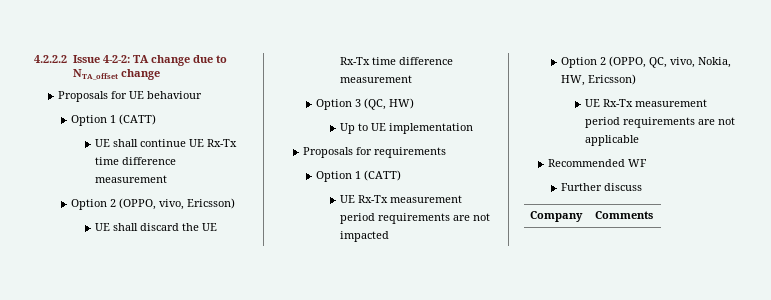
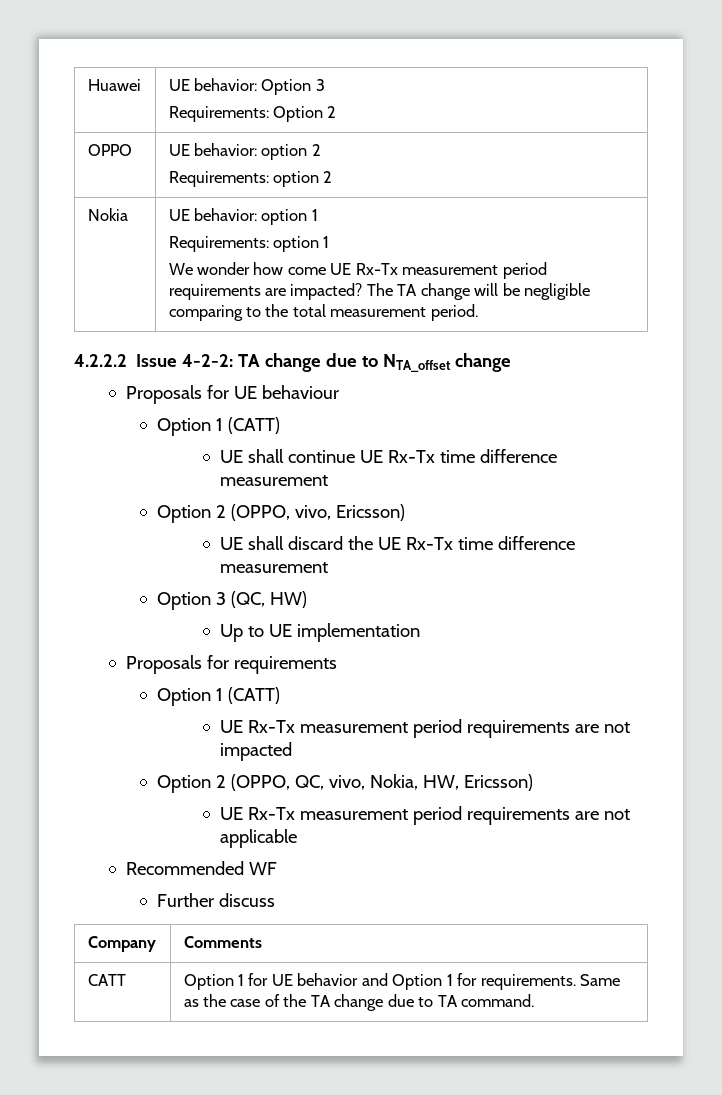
(34, 59) none -> [87,79,141,91] [168,78,325,95] [168,106,337,122] [87,144,132,156] [168,143,321,160] [168,171,333,187] [87,208,128,221] [168,208,318,225] [168,236,330,252] [168,262,547,279] [168,283,591,300] [168,304,478,321] Huawei | UE behavior: Option 3 // Requirements: Option 2 // OPPO | UE behavior: option 2 // Requirements: option 2 // Nokia | UE behavior: option 1 // Requirements: option 1 // We wonder how come UE Rx-Tx measurement period requirements are impacted? The TA change will be negligible comparing to the total measurement period. //
(654, 215) none -> [87,974,126,986] [183,973,621,990] [183,994,535,1011] // CATT | Option 1 for UE behavior and Option 1 for requirements. Same as the case of the TA change due to TA command.

